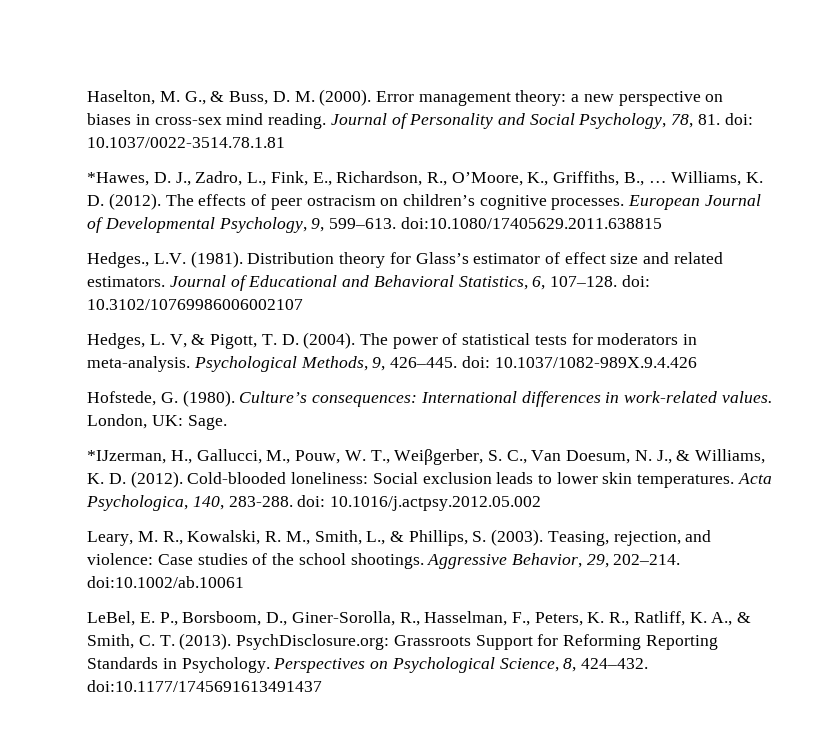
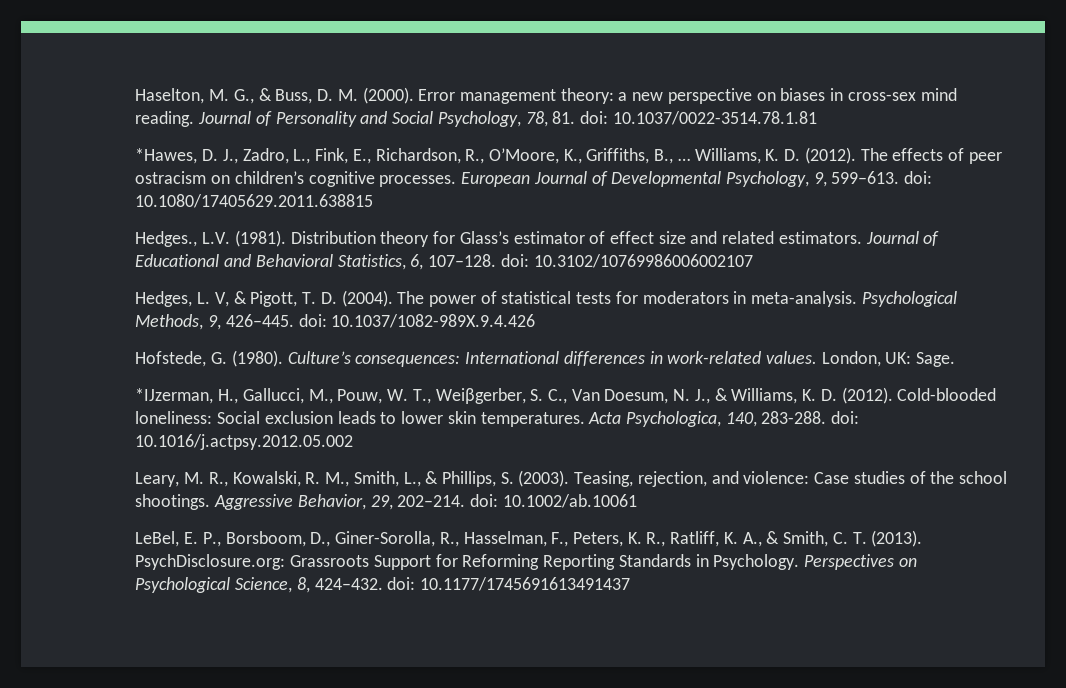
[400,217,662,229] doi:10.1080/17405629.2011.638815 -> [904,171,933,184] [135,194,374,208] doi: 10.1080/17405629.2011.638815
[87,576,245,588] doi:10.1002/ab.10061 -> [470,494,637,508] doi: 10.1002/ab.10061
[87,680,323,692] doi:10.1177/1745691613491437 -> [387,577,631,591] doi: 10.1177/1745691613491437

